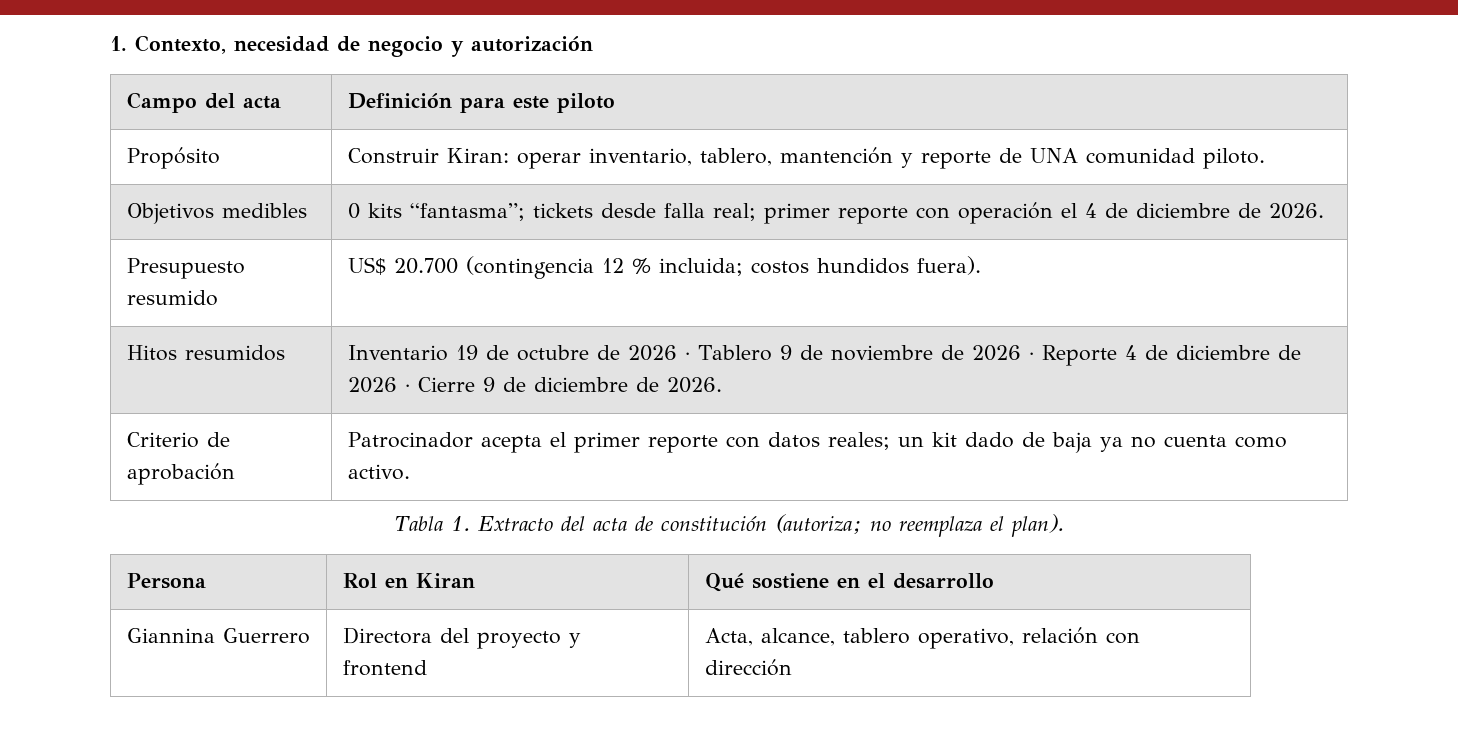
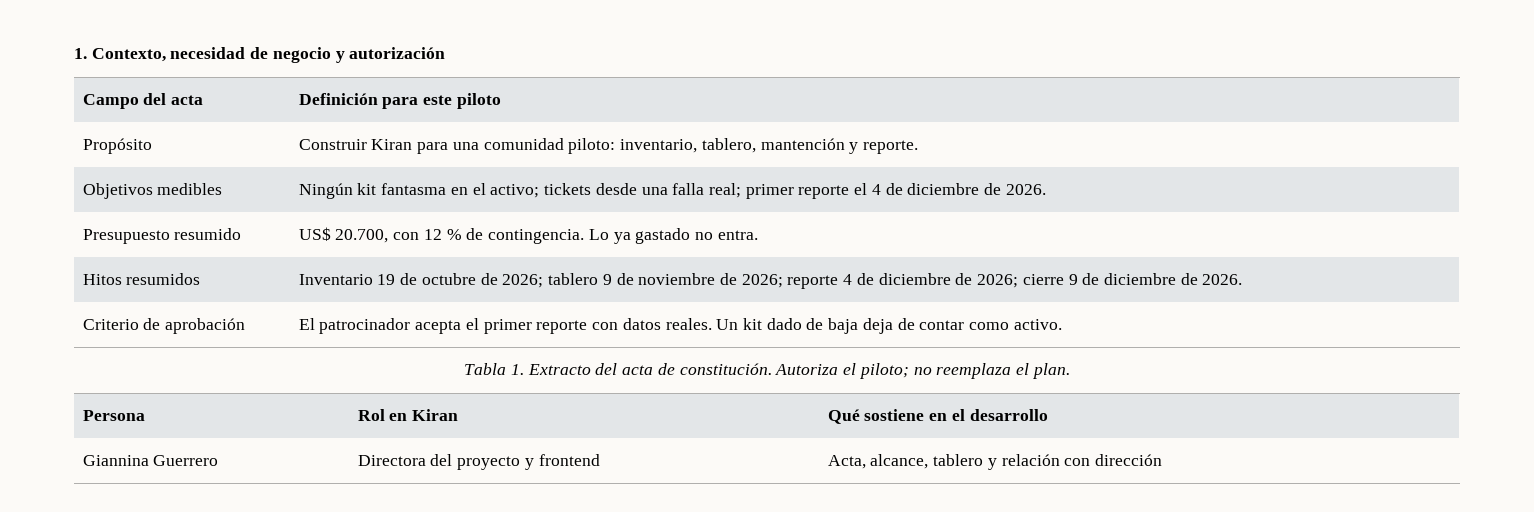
[446,147,1265,169] [126,203,307,224] [347,203,525,221] Kiran: operar inventario, tablero, mantención y reporte de UNA comunidad piloto. // Objetivos medibles | 0 kits “fantasma”; -> [371,138,918,154] [82,183,223,199] [298,183,540,199] Kiran para una comunidad piloto: inventario, tablero, mantención y reporte. // Objetivos medibles | Ningún kit fantasma en el activo;
(656, 210) none -> [641,187,668,195] una
[915,202,1053,224] con operación -> (850, 192) none
[393,256,981,279] 20.700 (contingencia 12 % incluida; costos hundidos fuera). -> [335,228,758,244] 20.700, con 12 % de contingencia. Lo ya gastado no entra.
[627,345,772,361] 2026 · Tablero -> [502,273,599,288] 2026; tablero
[971,345,1301,366] [347,377,475,393] 2026 · Reporte 4 de diciembre de 2026 · Cierre -> [741,273,1064,289] 2026; reporte 4 de diciembre de 2026; cierre
[347,432,473,448] Patrocinador -> [298,318,411,334] El patrocinador
[827,432,924,450] reales; un -> [665,318,739,330] reales. Un
[1099,435,1227,452] ya no cuenta -> [862,318,965,334] deja de contar
[660,514,862,534] constitución (autoriza; -> [679,363,909,379] constitución. Autoriza el piloto;
[1010,514,1064,537] plan). -> [1031,363,1070,379] plan.
[917,628,1014,649] operativo, -> [987,458,997,470] y

